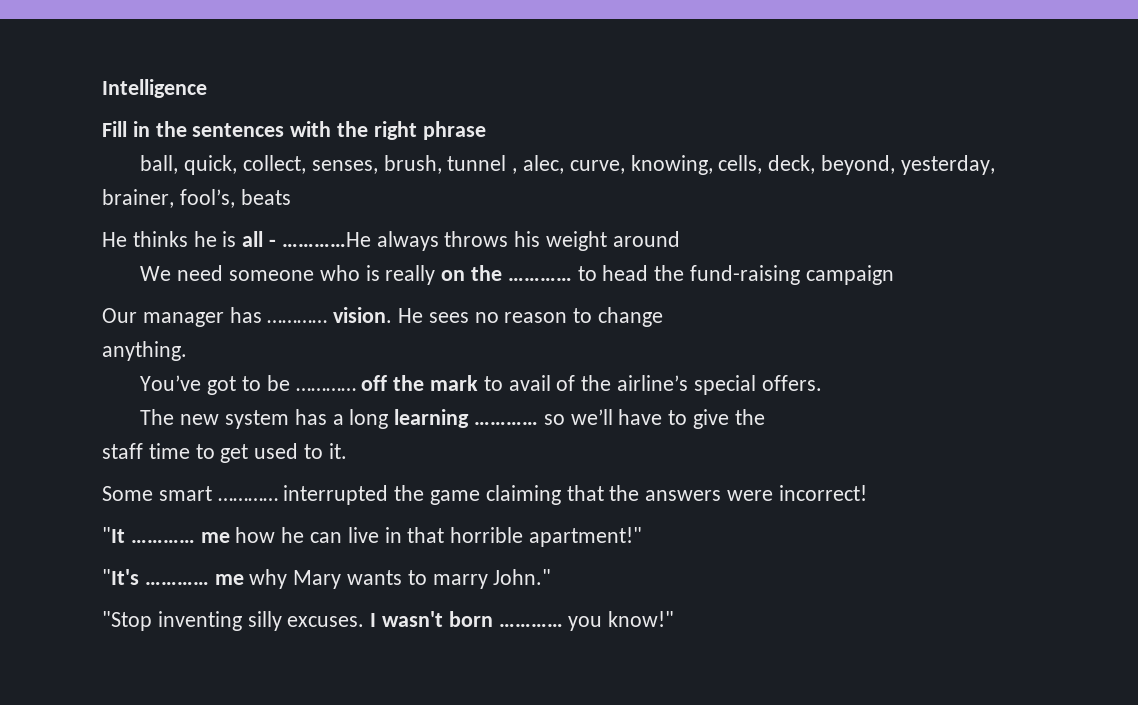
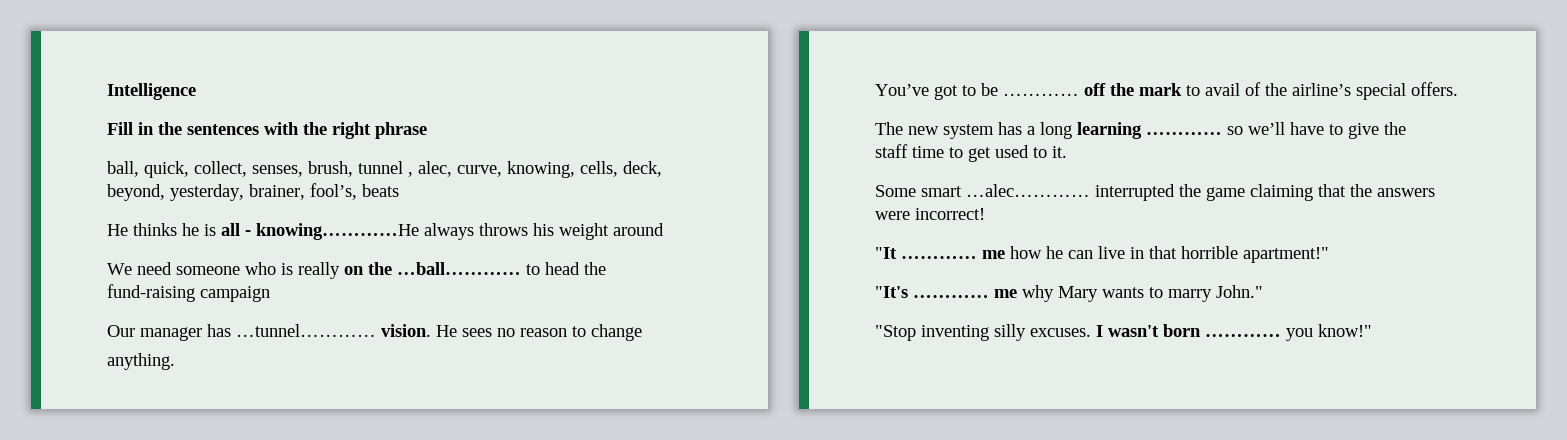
[281,232,371,247] …………He -> [256,223,419,240] knowing…………He
[507,278,572,281] ………… -> [397,262,521,275] …ball…………
[267,320,328,323] ………… -> [236,324,376,337] …tunnel…………
[217,498,278,501] ………… -> [966,184,1090,197] …alec…………

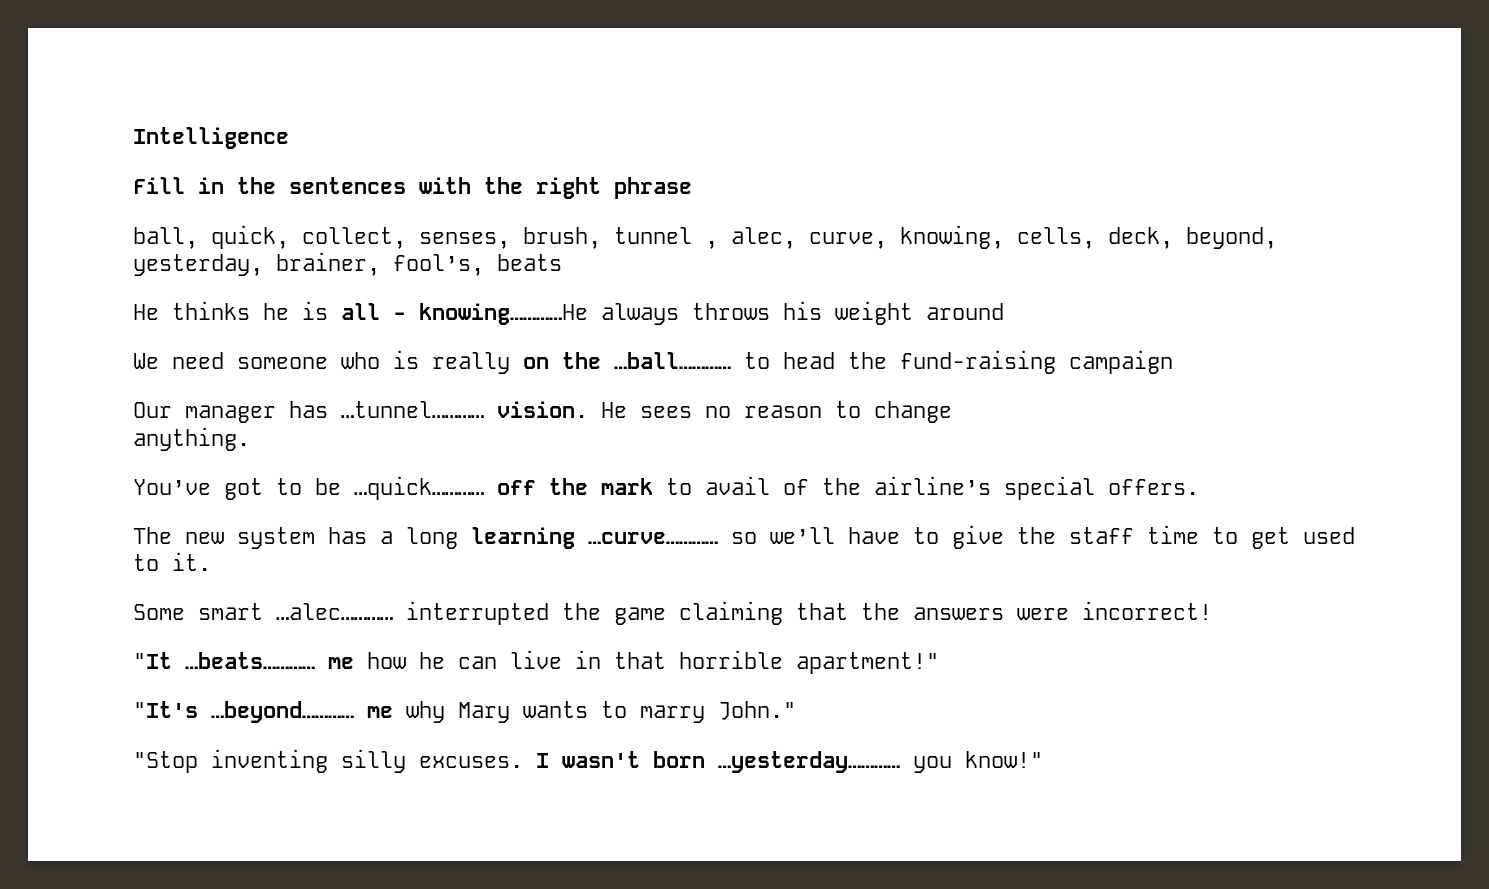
[1003,93,1079,96] ………… -> [354,476,484,500] …quick…………
[1146,132,1222,135] ………… -> [588,532,718,544] …curve…………
(1406, 128) // -> (1056, 535) none
[901,256,977,259] ………… -> [185,652,315,669] …beats…………
[913,295,989,298] ………… -> [211,701,354,723] …beyond…………
[1205,334,1281,337] ………… -> [718,751,900,773] …yesterday…………

